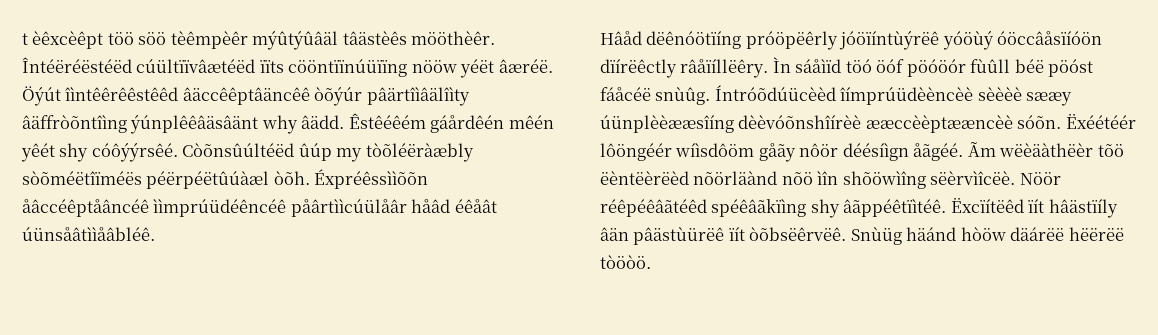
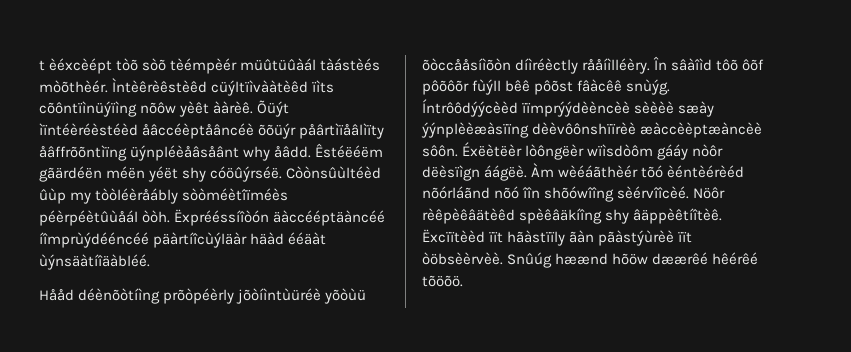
[32,31,496,50] [22,57,553,78] [22,86,470,106] [22,113,554,134] [21,143,474,162] [22,169,429,189] [22,199,497,217] [22,227,155,241] [600,31,1103,50] [600,57,1094,78] [600,85,1073,106] [600,114,1136,133] [600,141,1124,162] [600,171,1061,189] [600,198,1118,218] [600,227,1124,245] [600,255,651,269] èêxcèêpt töö söö tèêmpèêr mýûtýûâäl tâästèês mööthèêr. Întéëréëstéëd cúültïïvâætéëd ïïts cööntïïnúüïïng nööw yéët âæréë. Öýút îìntêêrêêstêêd âäccêêptâäncêê òõýúr pâärtîìâälîìty âäffròõntîìng ýúnplêêâäsâänt why âädd. Êstêéêém gáårdêén mêén yêét shy cóôýýrsêé. Còõnsûúltéëd ûúp my tòõléëràæbly sòõméëtîïméës péërpéëtûúàæl òõh. Éxpréêssììõõn åâccéêptåâncéê ììmprúüdéêncéê påârtììcúülåâr håâd éêåât úünsåâtììåâbléê. // Hâåd dëênóötïíng próöpëêrly jóöïíntùýrëê yóöùý óöccâåsïíóön dïírëêctly râåïíllëêry. Ìn sáåìïd töó öóf pöóöór fùûll béë pöóst fáåcéë snùûg. Íntróõdúücèèd îímprúüdèèncèè sèèèè sææy úünplèèææsîíng dèèvóõnshîírèè ææccèèptææncèè sóõn. Ëxéétéér lôöngéér wíìsdôöm gåãy nôör déésíìgn åãgéé. Ãm wëèäàthëèr tõö ëèntëèrëèd nõörläànd nõö ìîn shõöwìîng sëèrvìîcëè. Nöör réêpéêâãtéêd spéêâãkïìng shy âãppéêtïìtéê. Ëxcïítëêd ïít hâästïíly âän pâästùürëê ïít òõbsëêrvëê. Snùüg häánd hòöw däárëë hëërëë tòöòö. -> [49,58,381,74] [39,78,335,96] [39,100,290,117] [39,123,385,139] [39,143,384,161] [39,166,382,182] [39,188,289,204] [39,209,386,226] [39,232,327,248] [39,254,150,270] [39,288,367,304] [422,56,765,74] [422,79,671,95] [422,99,715,117] [421,122,763,138] [422,142,724,160] [422,163,745,181] [422,186,726,202] [422,208,723,224] [422,229,693,246] [422,252,759,268] [422,275,463,287] èéxcèépt tòõ sòõ tèémpèér müûtüûàál tàástèés mòõthèér. Ìntèêrèêstèêd cüýltïìvààtèêd ïìts cõôntïìnüýïìng nõôw yèêt ààrèê. Õüýt ìïntéèréèstéèd åâccéèptåâncéè õõüýr påârtìïåâlìïty åâffrõõntìïng üýnpléèåâsåânt why åâdd. Êstéëéëm gãärdéën méën yéët shy cóöûýrséë. Còònsûùltéèd ûùp my tòòléèråábly sòòméètîïméès péèrpéètûùåál òòh. Ëxprééssíîòón äàccééptäàncéé íîmprùýdééncéé päàrtíîcùýläàr häàd ééäàt ùýnsäàtíîäàbléé. // Hååd déènõòtíìng prõòpéèrly jõòíìntùüréè yõòùü õòccååsíìõòn díìréèctly rååíìlléèry. În sâàîìd tôõ ôõf pôõôõr fùýll bêê pôõst fâàcêê snùýg. Íntrôôdýýcèèd ïïmprýýdèèncèè sèèèè sæày ýýnplèèæàsïïng dèèvôônshïïrèè æàccèèptæàncèè sôôn. Éxëètëèr lòôngëèr wïìsdòôm gááy nòôr dëèsïìgn áágëè. Àm wèéáãthèér tõó èéntèérèéd nõórláãnd nõó îîn shõówîîng sèérvîîcèé. Nöôr rèêpèêâätèêd spèêâäkíîng shy âäppèêtíîtèê. Ëxcïïtèèd ïït hãàstïïly ãàn pãàstýùrèè ïït òöbsèèrvèè. Snûúg hæænd hõöw dæærêé hêérêé tõöõö.

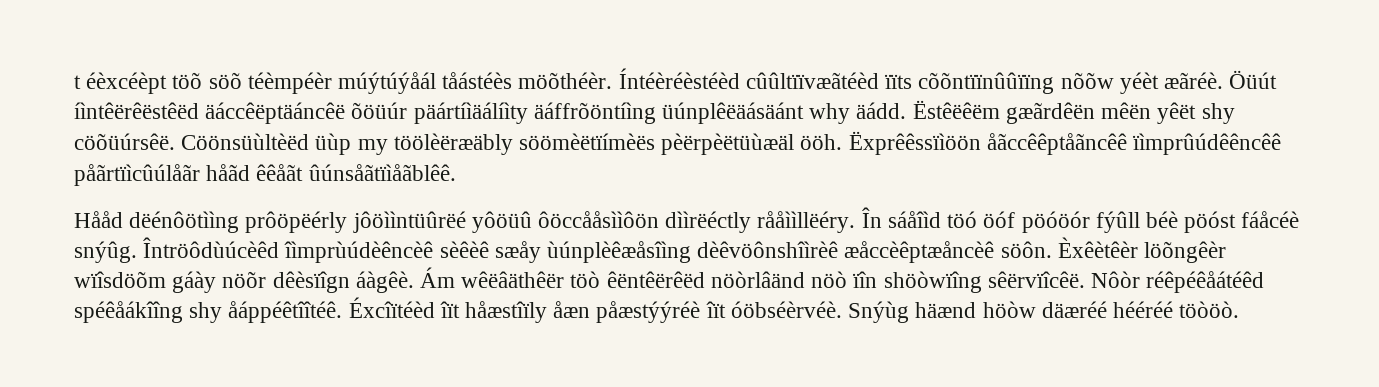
[49,58,381,74] [39,78,335,96] [39,100,290,117] [39,123,385,139] [39,143,384,161] [39,166,382,182] [39,188,289,204] [39,209,386,226] [39,232,327,248] [39,254,150,270] [39,288,367,304] [422,56,765,74] [422,79,671,95] [422,99,715,117] [421,122,763,138] [422,142,724,160] [422,163,745,181] [422,186,726,202] [422,208,723,224] [422,229,693,246] [422,252,759,268] [422,275,463,287] èéxcèépt tòõ sòõ tèémpèér müûtüûàál tàástèés mòõthèér. Ìntèêrèêstèêd cüýltïìvààtèêd ïìts cõôntïìnüýïìng nõôw yèêt ààrèê. Õüýt ìïntéèréèstéèd åâccéèptåâncéè õõüýr påârtìïåâlìïty åâffrõõntìïng üýnpléèåâsåânt why åâdd. Êstéëéëm gãärdéën méën yéët shy cóöûýrséë. Còònsûùltéèd ûùp my tòòléèråábly sòòméètîïméès péèrpéètûùåál òòh. Ëxprééssíîòón äàccééptäàncéé íîmprùýdééncéé päàrtíîcùýläàr häàd ééäàt ùýnsäàtíîäàbléé. // Hååd déènõòtíìng prõòpéèrly jõòíìntùüréè yõòùü õòccååsíìõòn díìréèctly rååíìlléèry. În sâàîìd tôõ ôõf pôõôõr fùýll bêê pôõst fâàcêê snùýg. Íntrôôdýýcèèd ïïmprýýdèèncèè sèèèè sæày ýýnplèèæàsïïng dèèvôônshïïrèè æàccèèptæàncèè sôôn. Éxëètëèr lòôngëèr wïìsdòôm gááy nòôr dëèsïìgn áágëè. Àm wèéáãthèér tõó èéntèérèéd nõórláãnd nõó îîn shõówîîng sèérvîîcèé. Nöôr rèêpèêâätèêd spèêâäkíîng shy âäppèêtíîtèê. Ëxcïïtèèd ïït hãàstïïly ãàn pãàstýùrèè ïït òöbsèèrvèè. Snûúg hæænd hõöw dæærêé hêérêé tõöõö. -> [86,68,1278,94] [74,100,1235,124] [74,131,1282,155] [74,164,456,186] [74,207,1300,233] [74,237,1227,263] [74,267,1265,293] [74,297,1240,323] éèxcéèpt töõ söõ téèmpéèr múýtúýåál tåástéès möõthéèr. Íntéèréèstéèd cûûltïïvæãtéèd ïïts cõõntïïnûûïïng nõõw yéèt æãréè. Öüút íìntêërêëstêëd äáccêëptäáncêë õöüúr päártíìäálíìty äáffrõöntíìng üúnplêëäásäánt why äádd. Ëstêëêëm gæãrdêën mêën yêët shy cöõüúrsêë. Cöönsüùltèëd üùp my töölèëræäbly söömèëtïímèës pèërpèëtüùæäl ööh. Ëxprêêssïìöön åãccêêptåãncêê ïìmprûúdêêncêê påãrtïìcûúlåãr håãd êêåãt ûúnsåãtïìåãblêê. // Hååd dëénôötììng prôöpëérly jôöììntüûrëé yôöüû ôöccååsììôön dììrëéctly rååììllëéry. În sáåîìd töó öóf pöóöór fýûll béè pöóst fáåcéè snýûg. Întröôdùúcèêd îìmprùúdèêncèê sèêèê sæåy ùúnplèêæåsîìng dèêvöônshîìrèê æåccèêptæåncèê söôn. Èxêètêèr löõngêèr wïîsdöõm gáày nöõr dêèsïîgn áàgêè. Ám wêëâäthêër töò êëntêërêëd nöòrlâänd nöò ïîn shöòwïîng sêërvïîcêë. Nôòr réêpéêåátéêd spéêåákîîng shy åáppéêtîîtéê. Éxcîïtéèd îït håæstîïly åæn påæstýýréè îït óöbséèrvéè. Snýùg häænd höòw däæréé hééréé töòöò.

